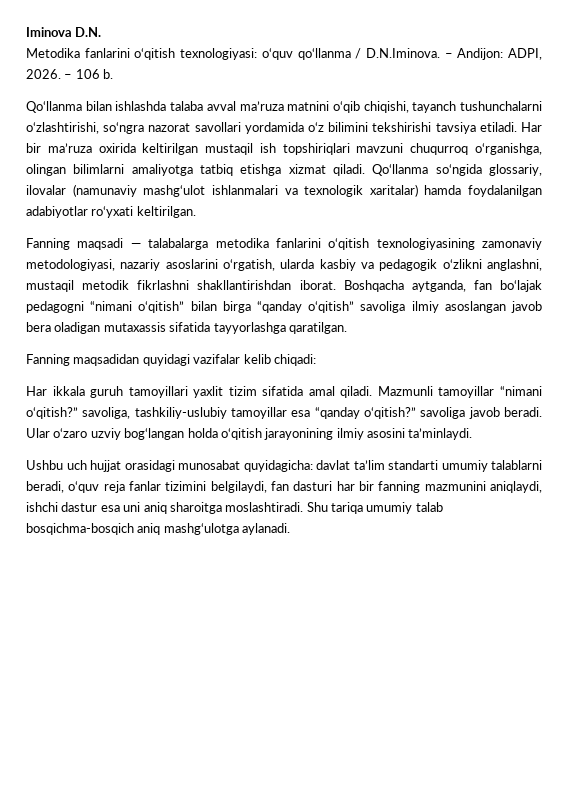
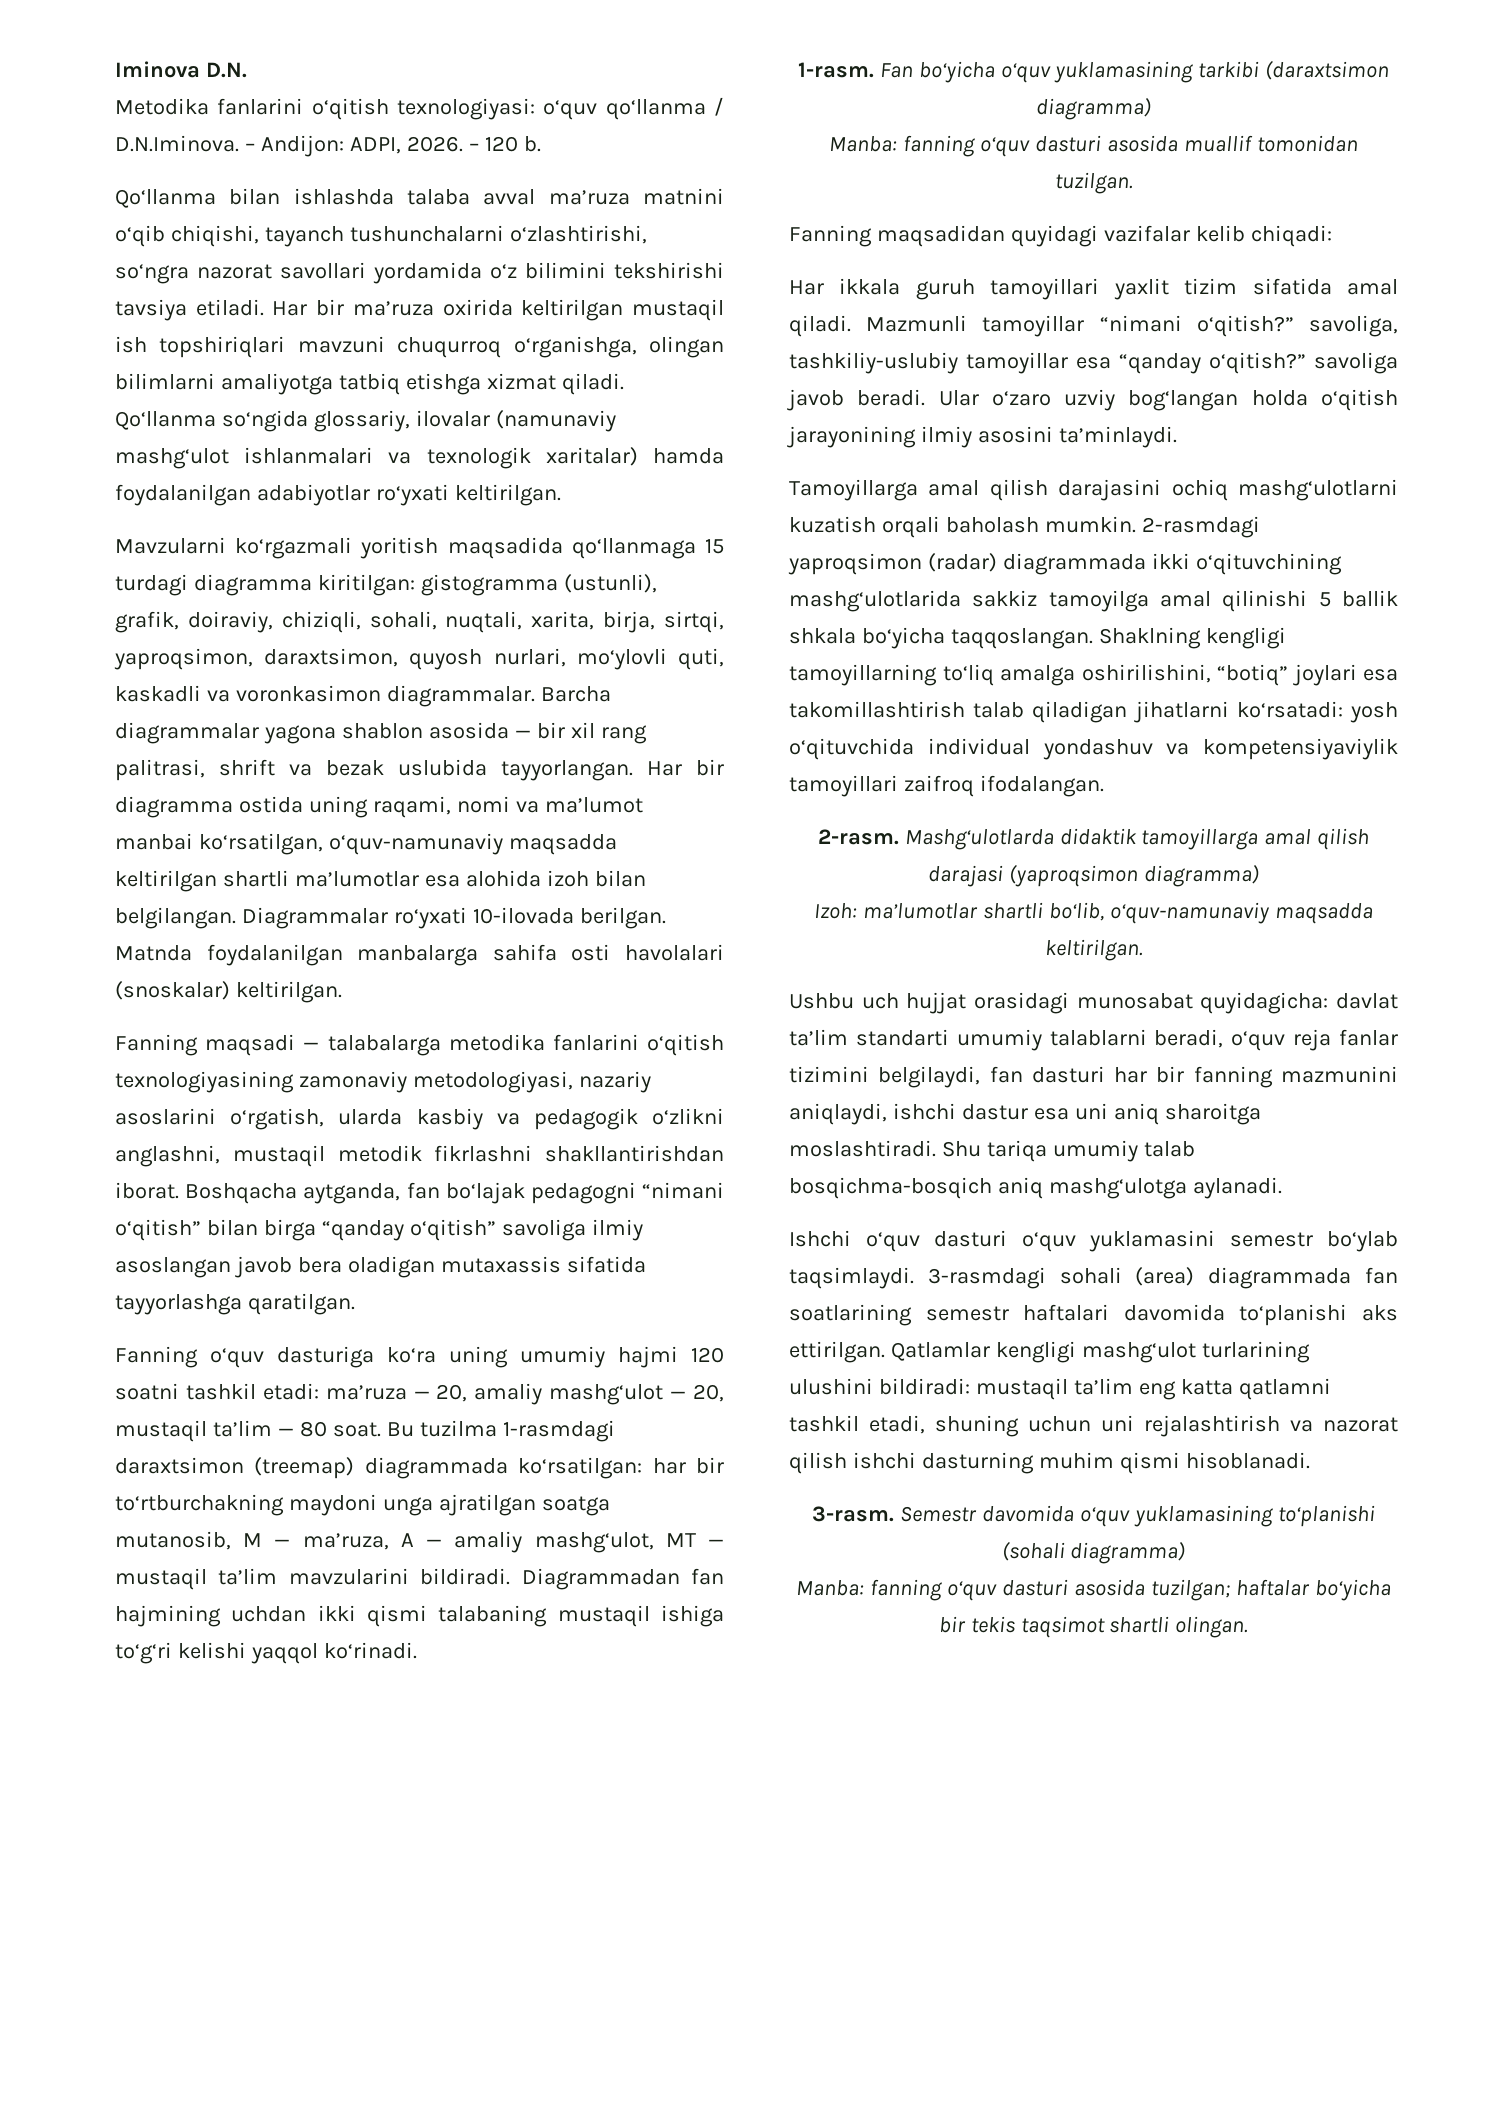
[75,69,100,79] 106 -> [484,136,518,152] 120
(196, 212) none -> [115,537,724,559] [115,574,657,596] [115,611,725,633] [114,648,724,670] [115,685,611,707] [115,722,647,744] [115,759,724,781] [115,796,643,818] [115,833,617,855] [115,870,646,892] [115,907,666,929] [115,944,724,966] [115,981,342,1003] // Mavzularni ko‘rgazmali yoritish maqsadida qo‘llanmaga 15 turdagi diagramma kiritilgan: gistogramma (ustunli), grafik, doiraviy, chiziqli, sohali, nuqtali, xarita, birja, sirtqi, yaproqsimon, daraxtsimon, quyosh nurlari, mo‘ylovli quti, kaskadli va voronkasimon diagrammalar. Barcha diagrammalar yagona shablon asosida — bir xil rang palitrasi, shrift va bezak uslubida tayyorlangan. Har bir diagramma ostida uning raqami, nomi va ma’lumot manbai ko‘rsatilgan, o‘quv-namunaviy maqsadda keltirilgan shartli ma’lumotlar esa alohida izoh bilan belgilangan. Diagrammalar ro‘yxati 10-ilovada berilgan. Matnda foydalanilgan manbalarga sahifa osti havolalari (snoskalar) keltirilgan.
(347, 328) none -> [115,1346,724,1368] [115,1383,725,1405] [115,1420,615,1442] [115,1457,724,1479] [115,1494,610,1516] [115,1531,724,1553] [115,1568,724,1590] [115,1605,724,1627] [115,1642,417,1664] [797,60,1390,83] [1036,97,1151,120] [829,135,1358,157] [1054,172,1133,194] // Fanning o‘quv dasturiga ko‘ra uning umumiy hajmi 120 soatni tashkil etadi: ma’ruza — 20, amaliy mashg‘ulot — 20, mustaqil ta’lim — 80 soat. Bu tuzilma 1-rasmdagi daraxtsimon (treemap) diagrammada ko‘rsatilgan: har bir to‘rtburchakning maydoni unga ajratilgan soatga mutanosib, M — ma’ruza, A — amaliy mashg‘ulot, MT — mustaqil ta’lim mavzularini bildiradi. Diagrammadan fan hajmining uchdan ikki qismi talabaning mustaqil ishiga to‘g‘ri kelishi yaqqol ko‘rinadi. // 1-rasm. Fan bo‘yicha o‘quv yuklamasining tarkibi (daraxtsimon diagramma) // Manba: fanning o‘quv dasturi asosida muallif tomonidan tuzilgan.
(473, 434) none -> [789,479,1398,501] [789,516,1260,538] [788,553,1342,575] [789,590,1398,612] [789,627,1286,649] [789,664,1398,686] [789,701,1398,723] [789,738,1398,760] [789,775,1104,797] [817,828,1370,850] [928,864,1259,887] [814,902,1373,924] [1044,939,1143,961] // Tamoyillarga amal qilish darajasini ochiq mashg‘ulotlarni kuzatish orqali baholash mumkin. 2-rasmdagi yaproqsimon (radar) diagrammada ikki o‘qituvchining mashg‘ulotlarida sakkiz tamoyilga amal qilinishi 5 ballik shkala bo‘yicha taqqoslangan. Shaklning kengligi tamoyillarning to‘liq amalga oshirilishini, “botiq” joylari esa takomillashtirish talab qiladigan jihatlarni ko‘rsatadi: yosh o‘qituvchida individual yondashuv va kompetensiyaviylik tamoyillari zaifroq ifodalangan. // 2-rasm. Mashg‘ulotlarda didaktik tamoyillarga amal qilish darajasi (yaproqsimon diagramma) // Izoh: ma’lumotlar shartli bo‘lib, o‘quv-namunaviy maqsadda keltirilgan.
(291, 529) none -> [789,1230,1398,1252] [789,1267,1398,1289] [789,1304,1398,1326] [789,1341,1310,1363] [789,1378,1331,1400] [789,1415,1398,1437] [789,1452,1310,1474] [812,1505,1375,1527] [1001,1541,1186,1564] [796,1579,1391,1601] [938,1616,1249,1638] // Ishchi o‘quv dasturi o‘quv yuklamasini semestr bo‘ylab taqsimlaydi. 3-rasmdagi sohali (area) diagrammada fan soatlarining semestr haftalari davomida to‘planishi aks ettirilgan. Qatlamlar kengligi mashg‘ulot turlarining ulushini bildiradi: mustaqil ta’lim eng katta qatlamni tashkil etadi, shuning uchun uni rejalashtirish va nazorat qilish ishchi dasturning muhim qismi hisoblanadi. // 3-rasm. Semestr davomida o‘quv yuklamasining to‘planishi (sohali diagramma) // Manba: fanning o‘quv dasturi asosida tuzilgan; haftalar bo‘yicha bir tekis taqsimot shartli olingan.

